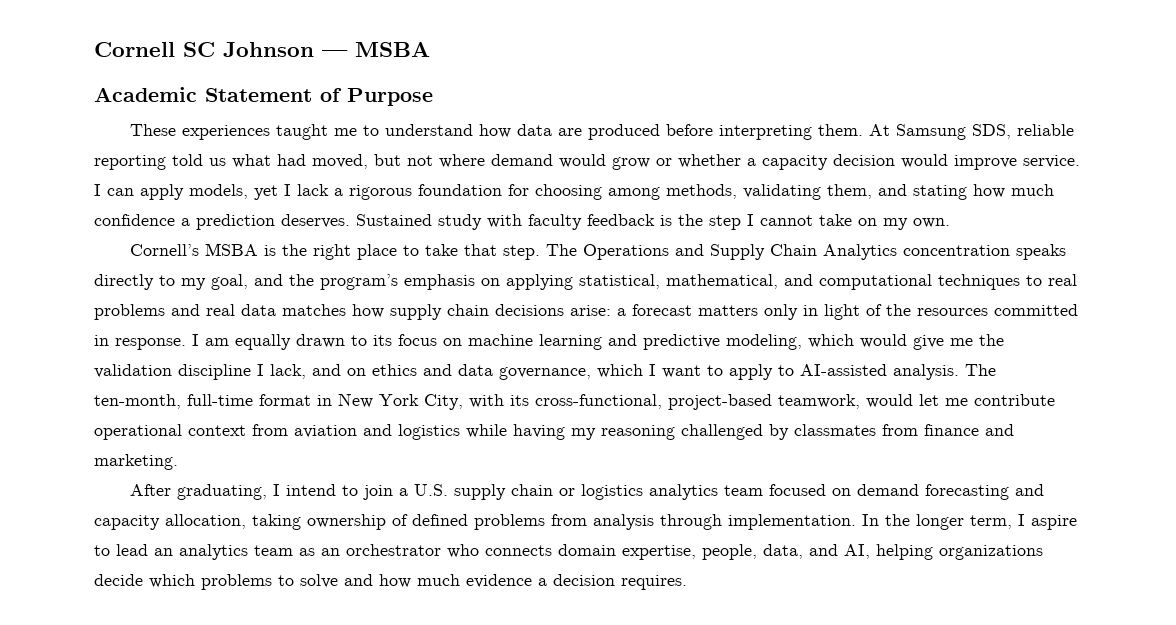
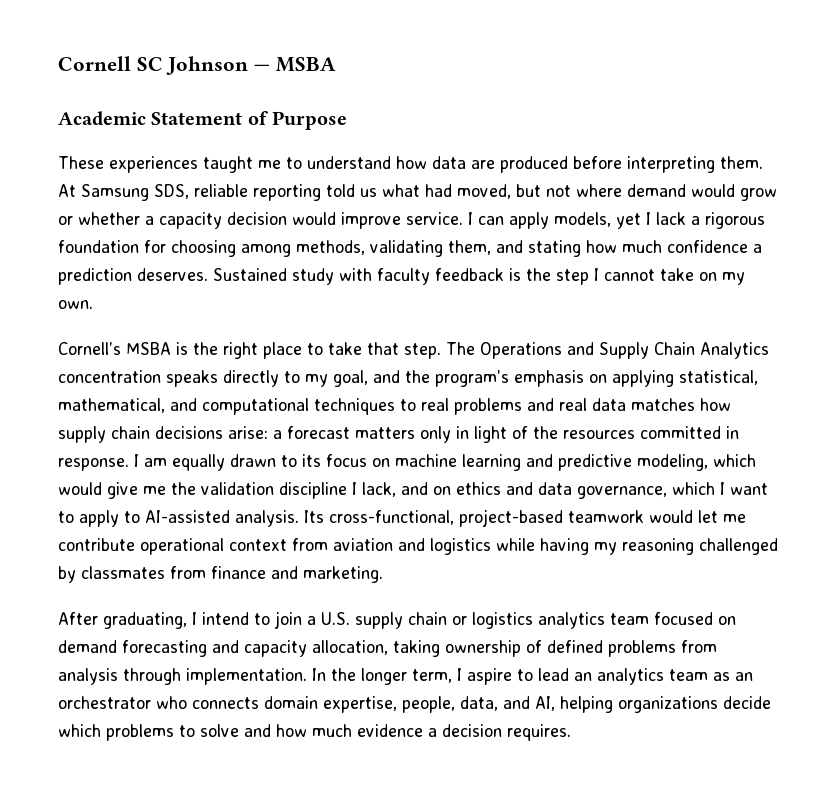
[965,364,996,376] [94,393,529,410] The ten-month, full-time format in New York City, with its -> [304,510,324,523] Its
[778,394,860,409] teamwork, -> [568,510,644,523] teamwork

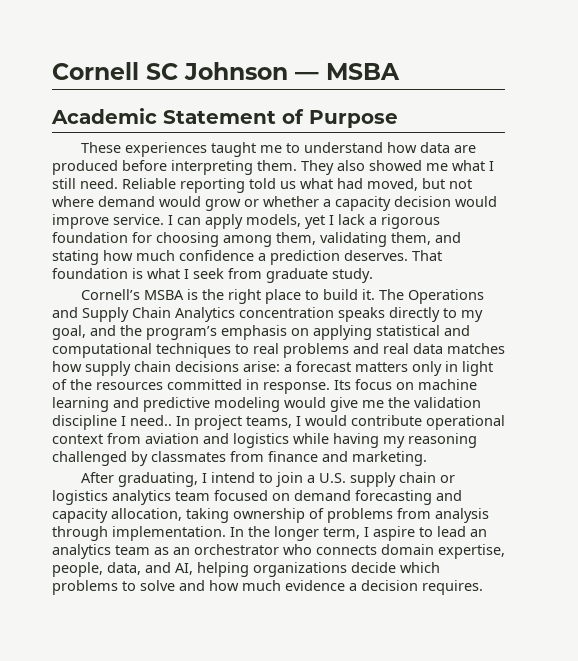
[58,184,248,201] At Samsung SDS, reliable -> [301,160,494,175] [52,178,176,189] They also showed me what I still need. Reliable
[296,240,365,255] methods, -> [276,232,316,245] them,
[213,268,745,285] [58,300,93,309] Sustained study with faculty feedback is the step I cannot take on my own. -> [412,250,442,261] [52,268,373,283] That foundation is what I seek from graduate study.
[328,342,441,359] take that step. -> [322,289,375,300] build it.
[679,370,758,385] [58,398,165,413] statistical, mathematical, -> [376,325,440,336] statistical
[134,454,321,471] I am equally drawn to its -> [334,380,351,390] Its
[637,454,756,471] modeling, which -> [214,397,280,412] modeling
[362,482,768,499] [58,509,746,527] lack, and on ethics and data governance, which I want to apply to AI-assisted analysis. Its cross-functional, project-based teamwork would let me -> [130,415,347,430] need.. In project teams, I would
[547,640,603,653] defined -> (324, 513) none

